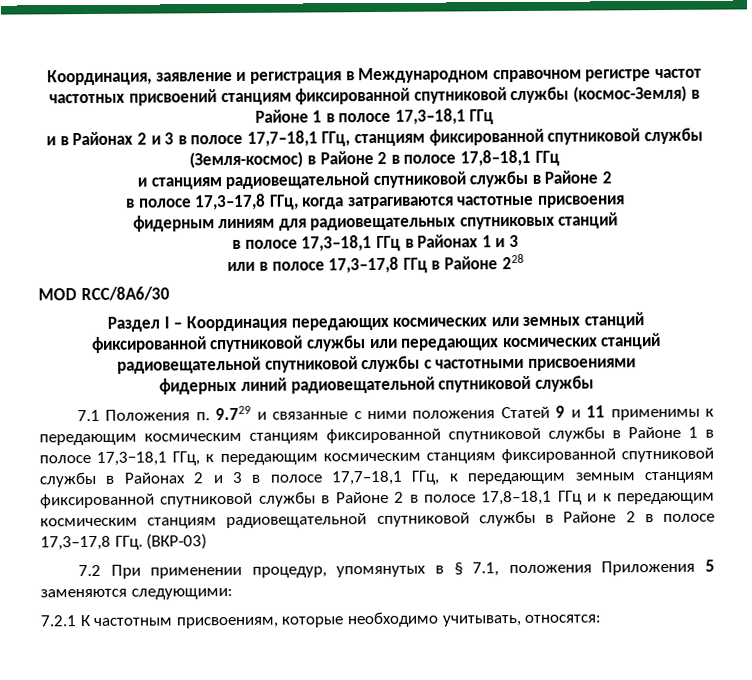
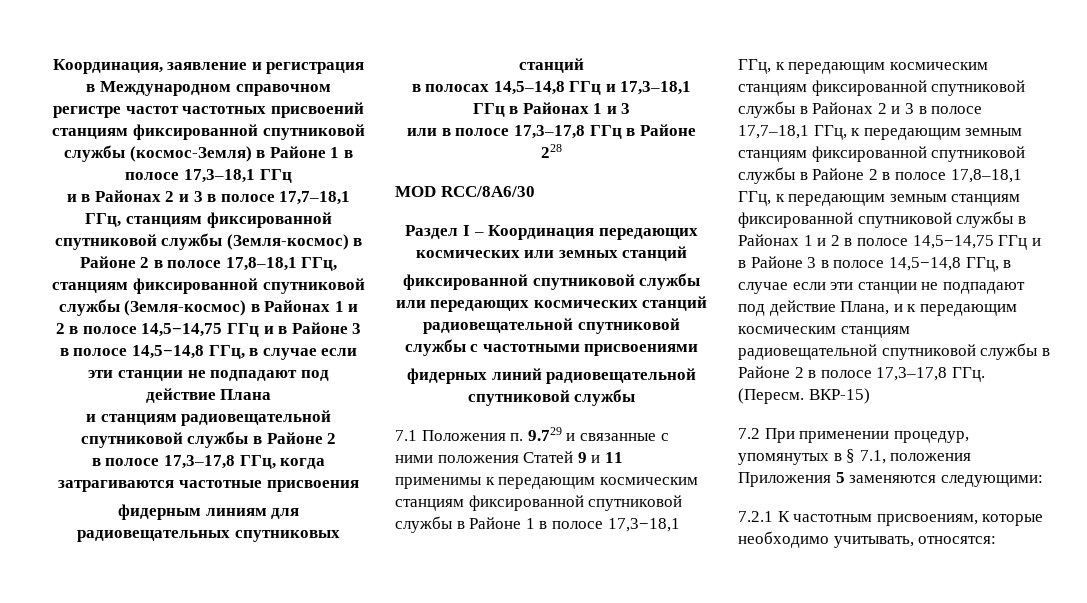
[534,150,560,166] ГГц -> [301,257,338,271] [52,278,365,294] [58,299,359,316] [55,322,362,337] [59,345,358,360] [88,370,329,381] [145,388,272,403] ГГц, станциям фиксированной спутниковой службы (Земля-космос) в Районах 1 и 2 в полосе 14,5−14,75 ГГц и в Районе 3 в полосе 14,5−14,8 ГГц, в случае если эти станции не подпадают под действие Плана
[244,239,298,249] полосе -> [425,81,616,95] полосах 14,5–14,8 ГГц и
[557,490,582,505] ГГц -> [738,191,1021,206] [738,211,1026,228] [738,234,1041,250] [738,256,1012,272] [738,282,1025,294] [738,300,890,316] ГГц, к передающим земным станциям фиксированной спутниковой службы в Районах 1 и 2 в полосе 14,5−14,75 ГГц и в Районе 3 в полосе 14,5−14,8 ГГц, в случае если эти станции не подпадают под действие Плана,
[146,533,208,550] (ВКР-03) -> [738,388,870,404] (Пересм. ВКР-15)

